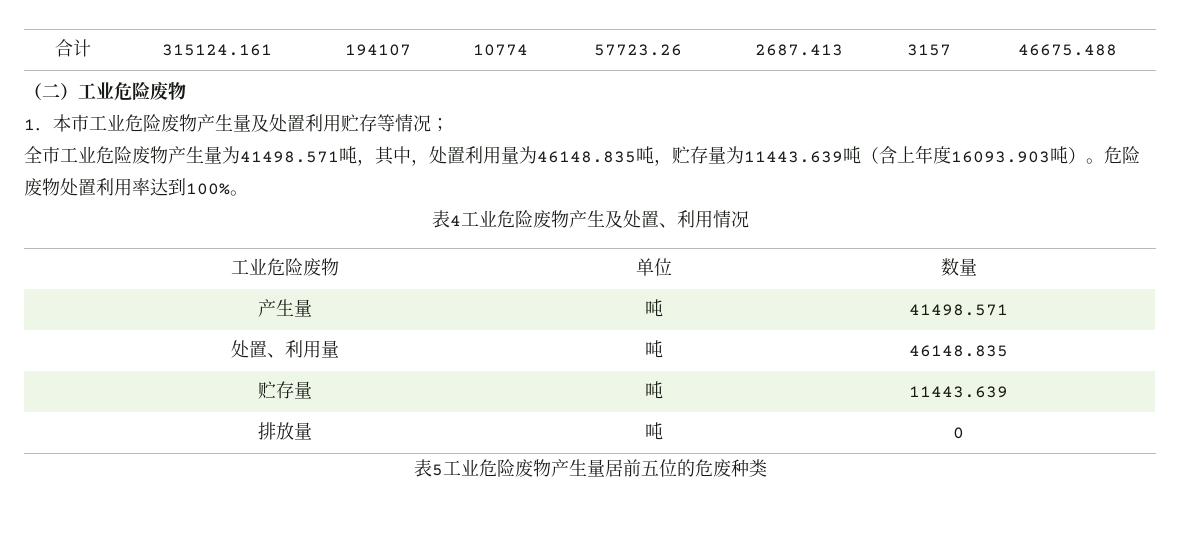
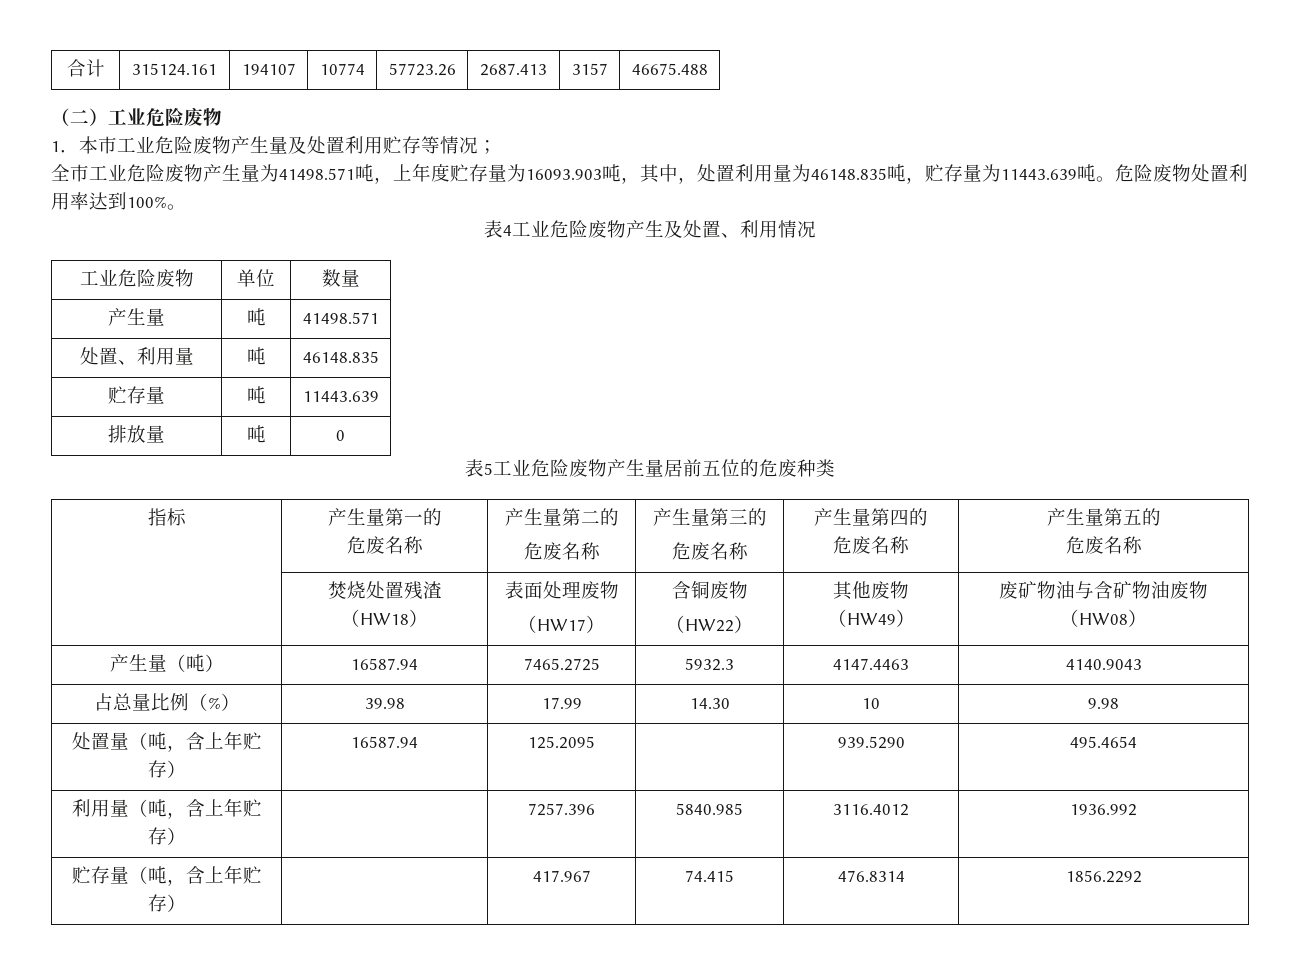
(375, 162) none -> [393,163,640,184] 上年度贮存量为16093.903吨，
[861,145,1086,164] （含上年度16093.903吨） -> (1096, 173) none
(767, 468) none -> [147,508,186,526] [327,508,442,526] [346,536,423,554] [504,508,619,526] [523,542,600,560] [652,508,767,526] [671,542,748,560] [814,508,928,526] [833,536,909,554] [1046,508,1161,526] [1065,536,1142,554] [327,581,442,600] [341,609,428,627] [504,581,619,599] [518,615,605,633] [671,581,748,599] [666,615,753,633] [833,581,909,600] [827,609,915,627] [999,581,1208,599] [1060,609,1147,627] [109,654,224,672] [351,658,418,670] [523,658,600,671] [685,658,734,671] [833,658,909,670] [1065,659,1142,670] [93,693,240,711] [364,698,405,709] [541,697,582,709] [689,698,730,709] [862,698,880,709] [1088,698,1119,709] [71,731,262,752] [147,760,186,778] [351,736,418,748] [528,736,595,749] [837,736,905,749] [1070,736,1137,748] [71,798,262,819] [147,827,186,845] [528,803,595,816] [676,803,743,815] [833,804,909,816] [1070,804,1137,816] [71,865,262,886] [147,894,186,912] [532,870,591,882] [685,870,734,882] [837,870,905,882] [1065,870,1142,883] // 指标 | 产生量第一的 // 危废名称 | 产生量第二的 // 危废名称 | 产生量第三的 // 危废名称 | 产生量第四的 // 危废名称 | 产生量第五的 // 危废名称 // | 焚烧处置残渣（HW18） | 表面处理废物 // （HW17） | 含铜废物 // （HW22） | 其他废物（HW49） | 废矿物油与含矿物油废物（HW08） // 产生量（吨） | 16587.94 | 7465.2725 | 5932.3 | 4147.4463 | 4140.9043 // 占总量比例（%） | 39.98 | 17.99 | 14.30 | 10 | 9.98 // 处置量（吨，含上年贮存） | 16587.94 | 125.2095 | | 939.5290 | 495.4654 // 利用量（吨，含上年贮存） | | 7257.396 | 5840.985 | 3116.4012 | 1936.992 // 贮存量（吨，含上年贮存） | | 417.967 | 74.415 | 476.8314 | 1856.2292

